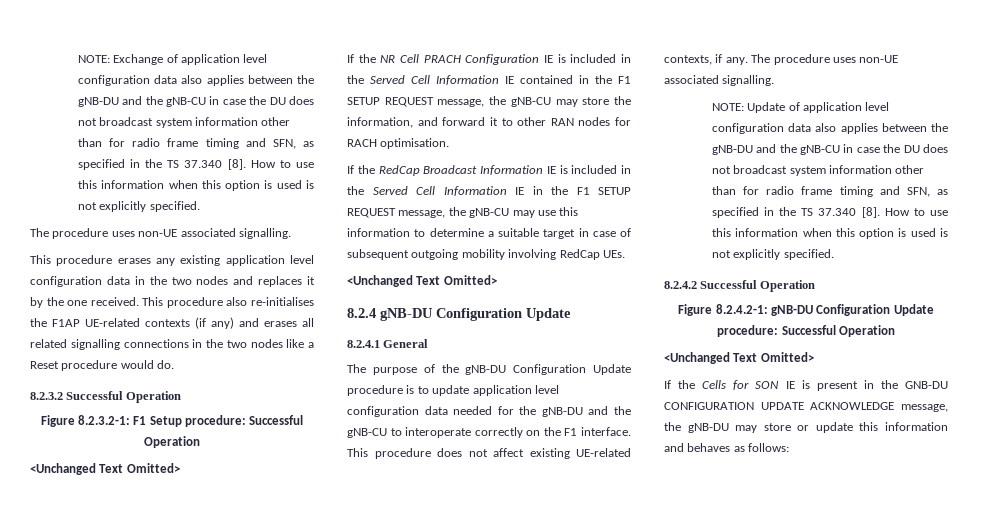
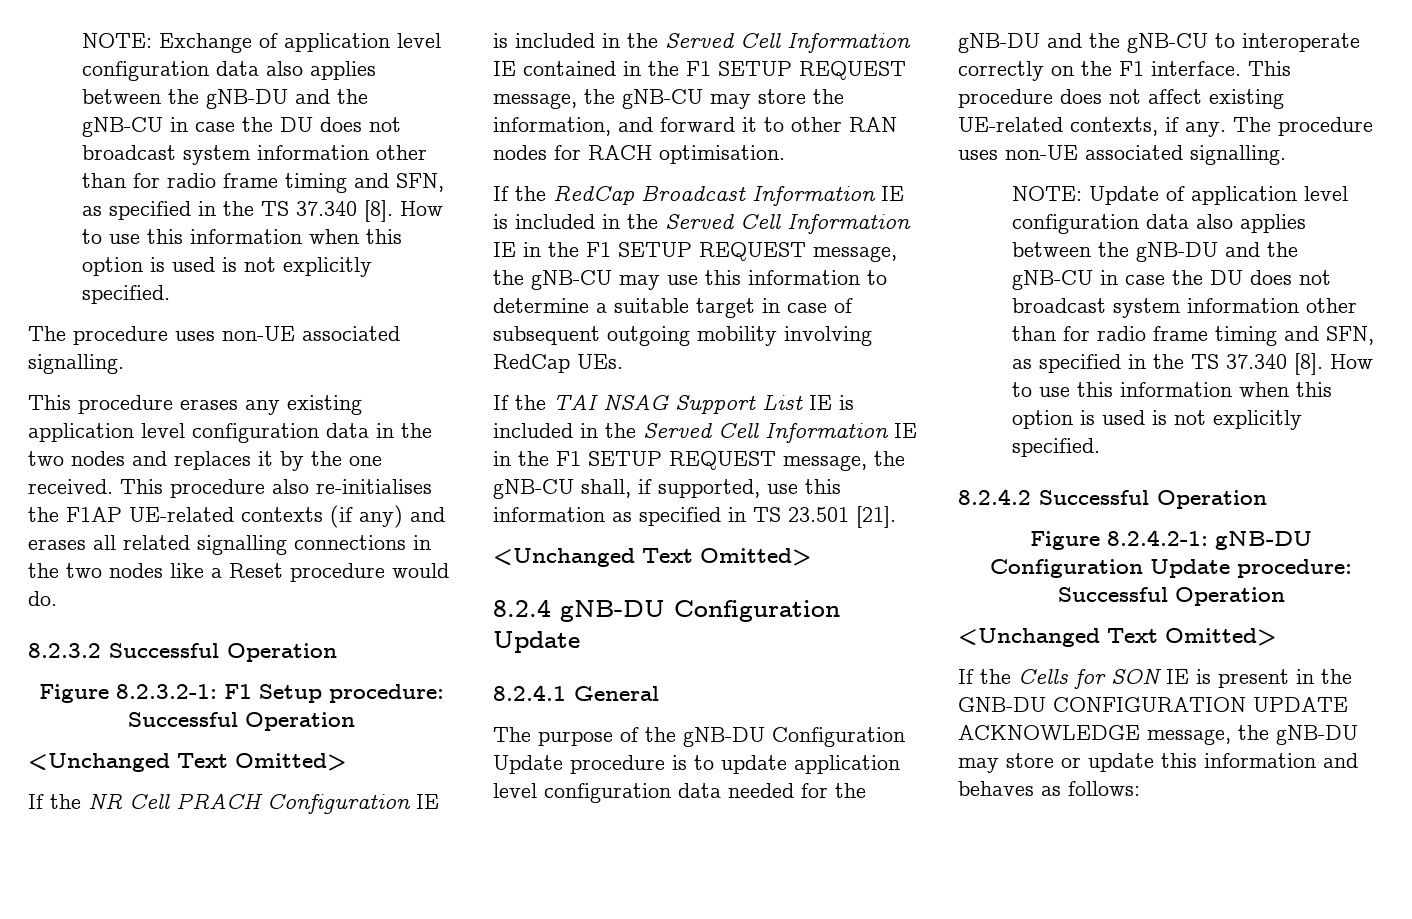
(625, 254) none -> [493,394,854,414] [493,423,917,443] [493,451,905,471] [493,479,841,499] [493,506,896,528] // If the TAI NSAG Support List IE is included in the Served Cell Information IE in the F1 SETUP REQUEST message, the gNB-CU shall, if supported, use this information as specified in TS 23.501 [21].

